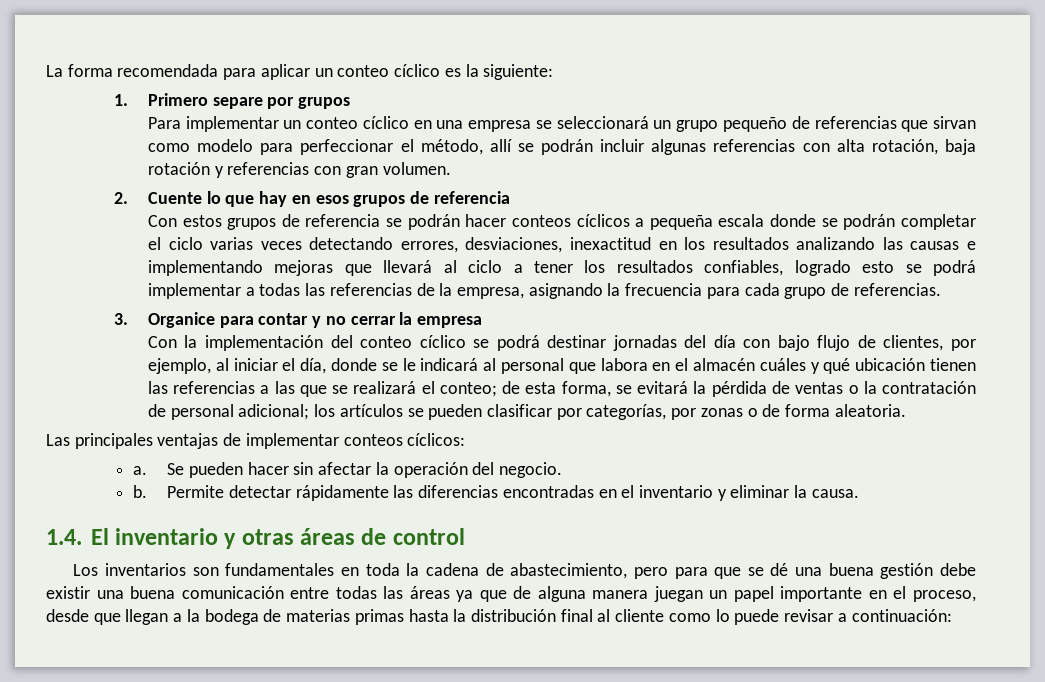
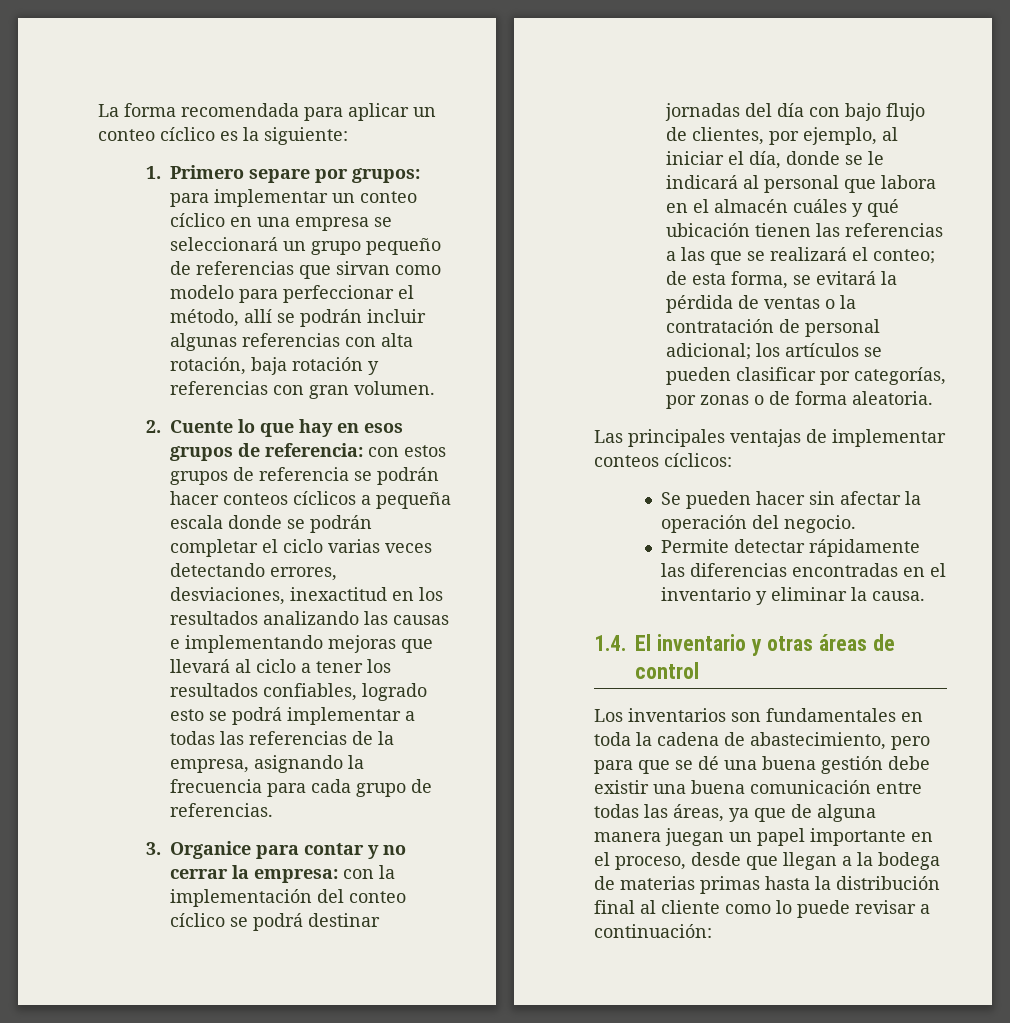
[298,97,351,109] [147,117,181,129] grupos // Para -> [351,168,420,183] [169,193,209,207] grupos: para
[433,191,510,204] [147,215,177,227] referencia // Con -> [264,443,399,457] referencia: con
[417,316,483,328] [147,336,177,348] empresa // Con -> [253,869,374,883] empresa: con
[133,466,148,475] a. -> (732, 460) none
[133,485,148,498] b. -> (857, 524) none
[409,586,450,599] áreas -> [673,804,724,822] áreas,

